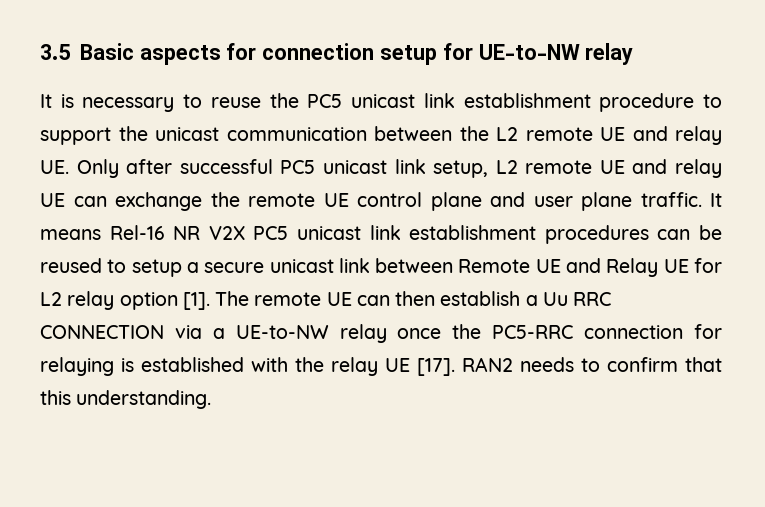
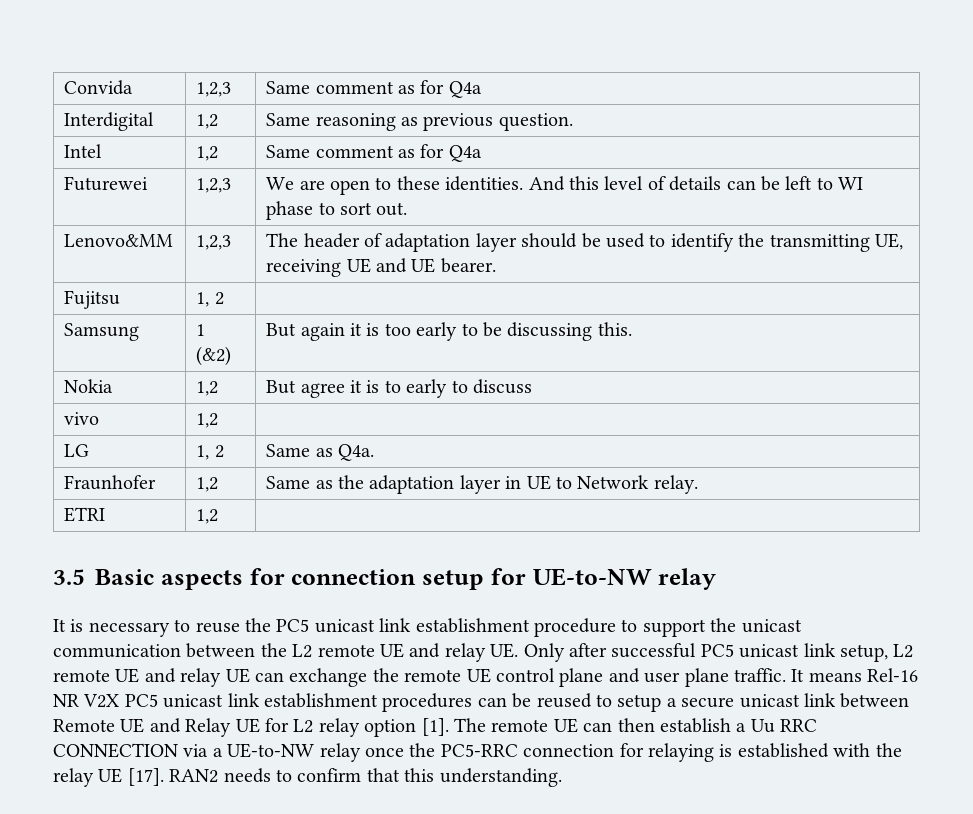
(40, 52) none -> [64,80,134,95] [196,82,232,97] [266,80,482,98] [64,112,155,131] [196,114,219,129] [266,113,573,131] [64,144,103,158] [196,146,219,161] [266,144,482,162] [64,176,149,191] [196,178,232,193] [266,176,864,195] [266,201,408,220] [64,234,174,247] [196,235,232,250] [266,233,904,252] [266,258,496,277] [64,290,121,309] [196,292,224,307] [64,323,140,341] [196,324,206,336] [196,346,232,366] [266,322,632,341] [64,379,114,393] [196,381,219,396] [266,379,533,398] [64,412,100,425] [196,413,219,428] [64,444,90,457] [196,445,224,460] [266,444,375,461] [64,475,157,490] [196,477,219,492] [266,475,698,494] [64,507,106,522] [196,509,219,524] Convida | 1,2,3 | Same comment as for Q4a // Interdigital | 1,2 | Same reasoning as previous question. // Intel | 1,2 | Same comment as for Q4a // Futurewei | 1,2,3 | We are open to these identities. And this level of details can be left to WI phase to sort out. // Lenovo&MM | 1,2,3 | The header of adaptation layer should be used to identify the transmitting UE, receiving UE and UE bearer. // Fujitsu | 1, 2 | // Samsung | 1 (&2) | But again it is too early to be discussing this. // Nokia | 1,2 | But agree it is to early to discuss // vivo | 1,2 | // LG | 1, 2 | Same as Q4a. // Fraunhofer | 1,2 | Same as the adaptation layer in UE to Network relay. // ETRI | 1,2 | //

